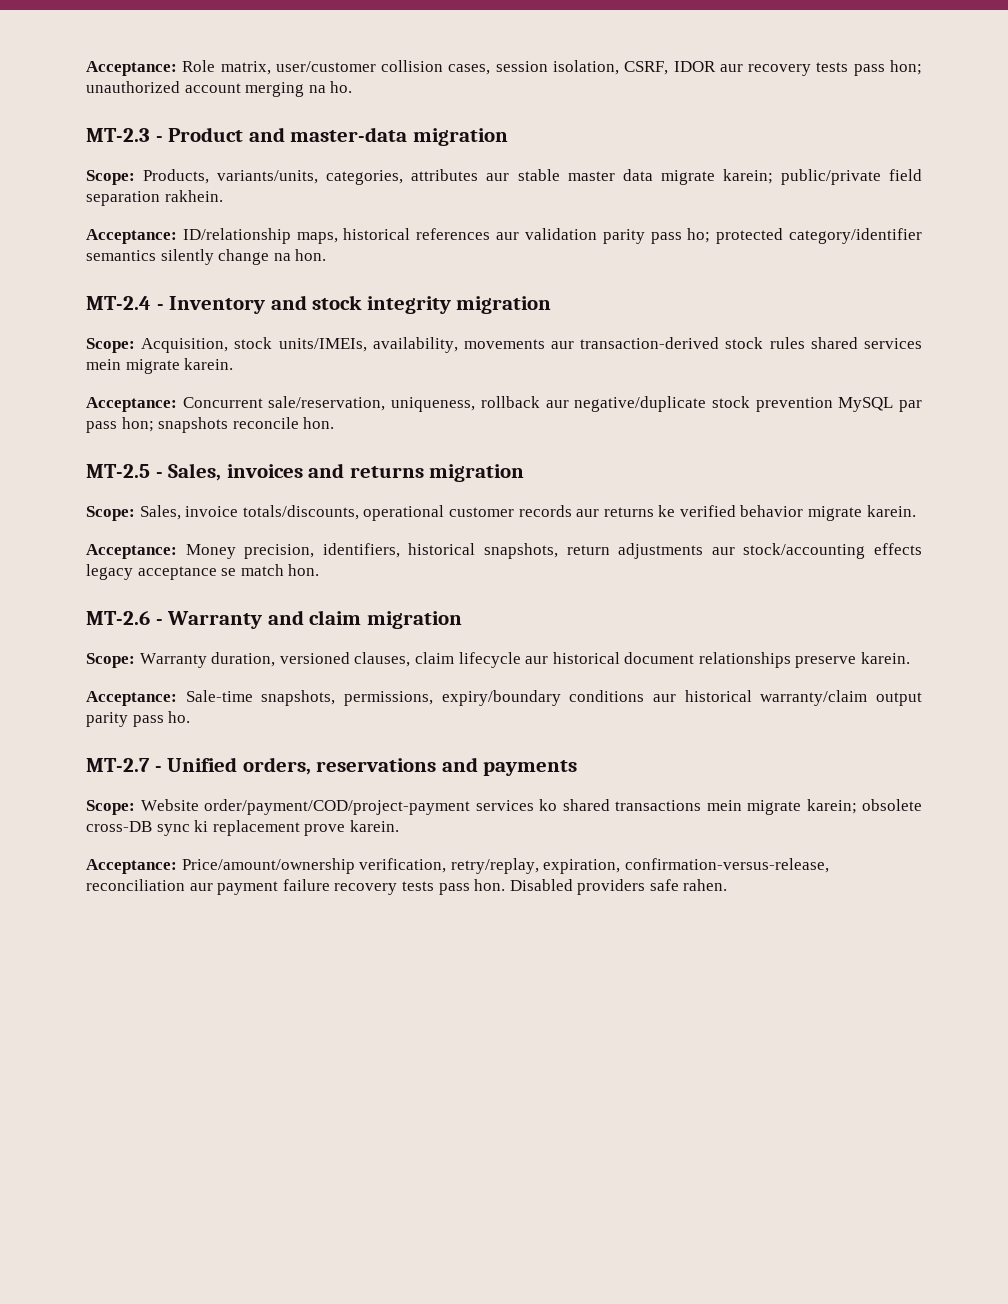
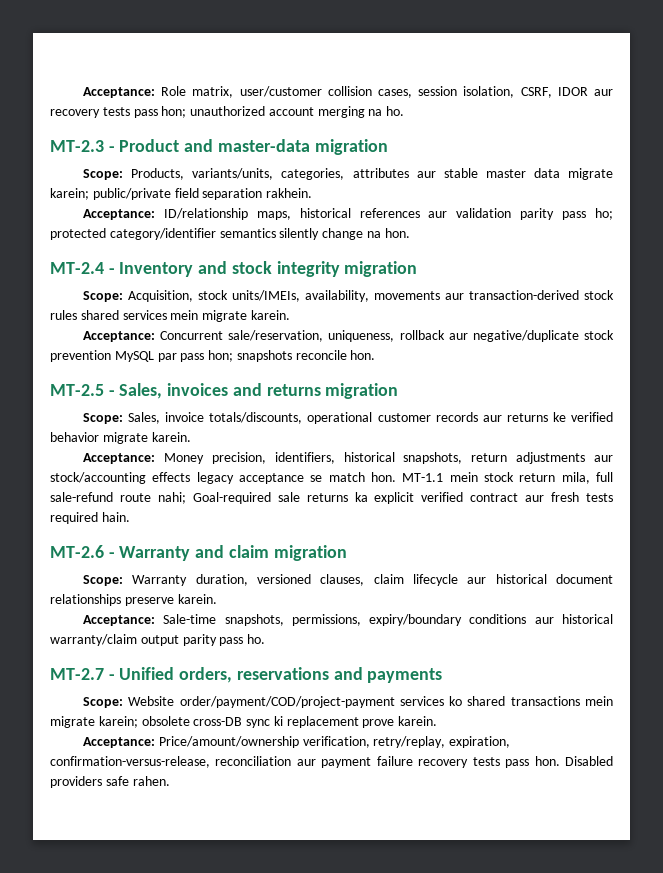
(320, 570) none -> [402,472,613,484] [50,492,614,504] [50,512,130,524] MT-1.1 mein stock return mila, full sale-refund route nahi; Goal-required sale returns ka explicit verified contract aur fresh tests required hain.

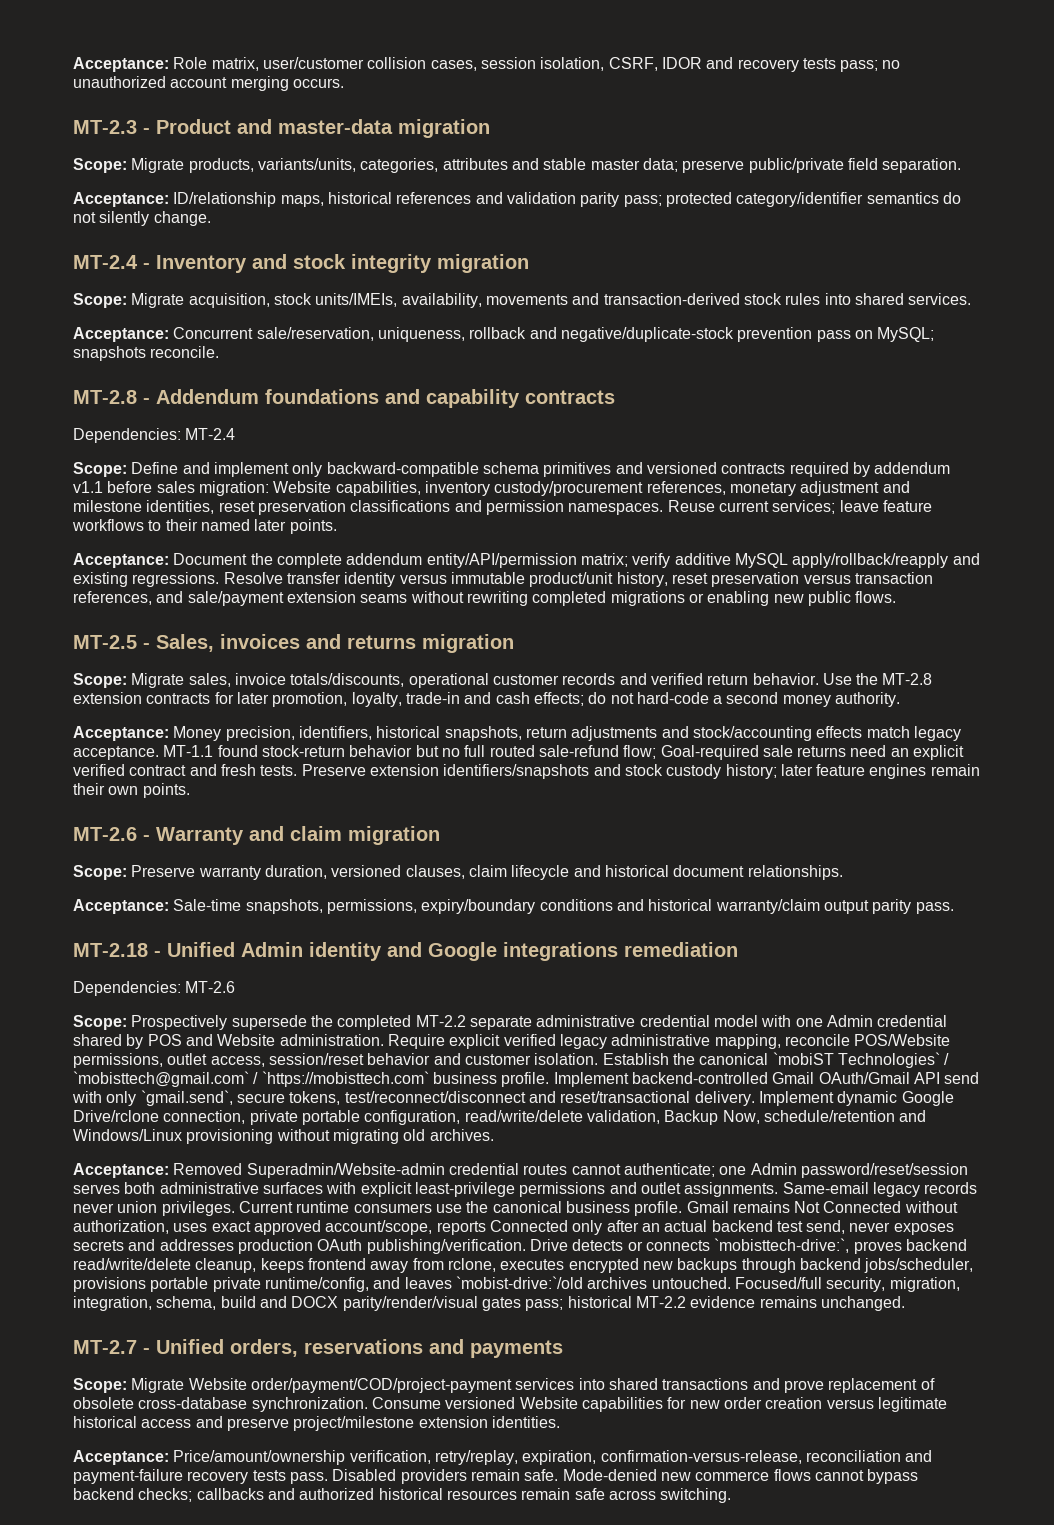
[594,89,613,96] [50,106,187,118] aur recovery tests pass hon; -> [706,57,901,72] and recovery tests pass; no
[368,106,405,116] na ho. -> [292,78,344,88] occurs.
[131,168,185,180] Products, -> [131,158,254,173] Migrate products,
[416,171,436,178] aur -> [511,158,539,170] and
[533,168,614,180] [50,188,313,200] data migrate karein; public/private field separation rakhein. -> [642,158,962,173] data; preserve public/private field separation.
[428,211,448,218] aur -> [475,192,503,204] and
[562,208,614,220] pass ho; -> [623,195,662,207] pass;
[279,228,410,240] silently change na hon. -> [942,192,961,204] [73,211,211,226] do not silently change.
[128,290,194,302] Acquisition, -> [131,293,270,308] Migrate acquisition,
[445,293,465,300] aur -> [572,293,600,305] and
[80,310,290,322] shared services mein migrate karein. -> [824,293,972,305] into shared services.
[448,330,614,342] [50,350,376,362] aur negative/duplicate stock prevention MySQL par pass hon; snapshots reconcile hon. -> [529,327,935,342] [73,346,220,361] [73,389,615,408] [73,428,236,443] [73,462,951,477] [73,481,910,496] [73,500,932,515] [72,519,337,534] [73,553,980,568] [73,572,933,587] [73,591,897,606] and negative/duplicate-stock prevention pass on MySQL; snapshots reconcile. // MT-2.8 - Addendum foundations and capability contracts // Dependencies: MT-2.4 // Scope: Define and implement only backward-compatible schema primitives and versioned contracts required by addendum v1.1 before sales migration: Website capabilities, inventory custody/procurement references, monetary adjustment and milestone identities, reset preservation classifications and permission namespaces. Reuse current services; leave feature workflows to their named later points. // Acceptance: Document the complete addendum entity/API/permission matrix; verify additive MySQL apply/rollback/reapply and existing regressions. Resolve transfer identity versus immutable product/unit history, reset preservation versus transaction references, and sale/payment extension seams without rewriting completed migrations or enabling new public flows.
[128,412,161,424] Sales, -> [131,673,231,688] Migrate sales,
[482,412,614,422] [50,432,191,444] aur returns ke verified behavior migrate karein. -> [619,673,933,685] [73,692,901,707] and verified return behavior. Use the MT-2.8 extension contracts for later promotion, loyalty, trade-in and cash effects; do not hard-code a second money authority.
[593,455,613,462] aur -> [661,726,689,738] and
[196,472,613,484] [50,492,186,504] legacy acceptance se match hon. MT-1.1 mein stock return mila, full sale-refund route nahi; -> [866,726,961,741] [73,745,657,760] match legacy acceptance. MT-1.1 found stock-return behavior but no full routed sale-refund flow;
[354,492,368,502] ka -> [850,745,909,757] need an
[525,492,614,502] [50,512,130,524] aur fresh tests required hain. -> [189,764,980,779] [73,783,190,798] and fresh tests. Preserve extension identifiers/snapshots and stock custody history; later feature engines remain their own points.
[132,575,188,586] Warranty -> [131,865,261,880] Preserve warranty
[467,577,487,584] aur -> [573,865,601,877] and
[50,594,217,606] relationships preserve karein. -> [747,865,843,880] relationships.
[534,617,554,624] aur -> [616,899,644,911] and
[219,634,266,646] pass ho. -> [915,902,954,914] [73,942,738,961] [73,981,236,996] [73,1015,948,1030] [73,1034,951,1049] [73,1052,950,1068] [73,1071,980,1087] [72,1090,954,1106] [73,1110,927,1125] [73,1129,494,1144] [73,1163,968,1178] [73,1182,978,1197] [73,1201,958,1216] [73,1220,954,1235] [73,1238,967,1254] [73,1258,974,1273] [73,1276,960,1292] [73,1296,905,1311] pass. // MT-2.18 - Unified Admin identity and Google integrations remediation // Dependencies: MT-2.6 // Scope: Prospectively supersede the completed MT-2.2 separate administrative credential model with one Admin credential shared by POS and Website administration. Require explicit verified legacy administrative mapping, reconcile POS/Website permissions, outlet access, session/reset behavior and customer isolation. Establish the canonical `mobiST Technologies` / `mobisttech@gmail.com` / `https://mobisttech.com` business profile. Implement backend-controlled Gmail OAuth/Gmail API send with only `gmail.send`, secure tokens, test/reconnect/disconnect and reset/transactional delivery. Implement dynamic Google Drive/rclone connection, private portable configuration, read/write/delete validation, Backup Now, schedule/retention and Windows/Linux provisioning without migrating old archives. // Acceptance: Removed Superadmin/Website-admin credential routes cannot authenticate; one Admin password/reset/session serves both administrative surfaces with explicit least-privilege permissions and outlet assignments. Same-email legacy records never union privileges. Current runtime consumers use the canonical business profile. Gmail remains Not Connected without authorization, uses exact approved account/scope, reports Connected only after an actual backend test send, never exposes secrets and addresses production OAuth publishing/verification. Drive detects or connects `mobisttech-drive:`, proves backend read/write/delete cleanup, keeps frontend away from rclone, executes encrypted new backups through backend jobs/scheduler, provisions portable private runtime/config, and leaves `mobist-drive:`/old archives untouched. Focused/full security, migration, integration, schema, build and DOCX parity/render/visual gates pass; historical MT-2.2 evidence remains unchanged.
(124, 702) none -> [131,1378,185,1393] Migrate
[449,696,463,706] ko -> [578,1378,605,1390] into
[585,696,613,706] [50,716,438,728] mein migrate karein; obsolete cross-DB sync ki replacement prove karein. -> [752,1378,935,1393] [73,1397,947,1412] [73,1416,560,1431] and prove replacement of obsolete cross-database synchronization. Consume versioned Website capabilities for new order creation versus legitimate historical access and preserve project/milestone extension identities.
[296,756,614,768] [50,776,170,788] aur payment failure recovery tests pass hon. Disabled providers safe rahen. -> [905,1450,933,1462] [73,1469,919,1484] [73,1488,732,1503] and payment-failure recovery tests pass. Disabled providers remain safe. Mode-denied new commerce flows cannot bypass backend checks; callbacks and authorized historical resources remain safe across switching.

